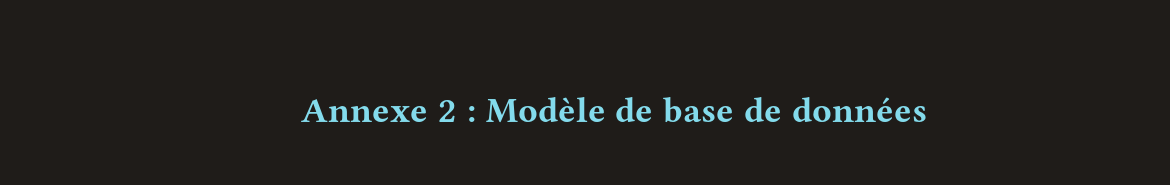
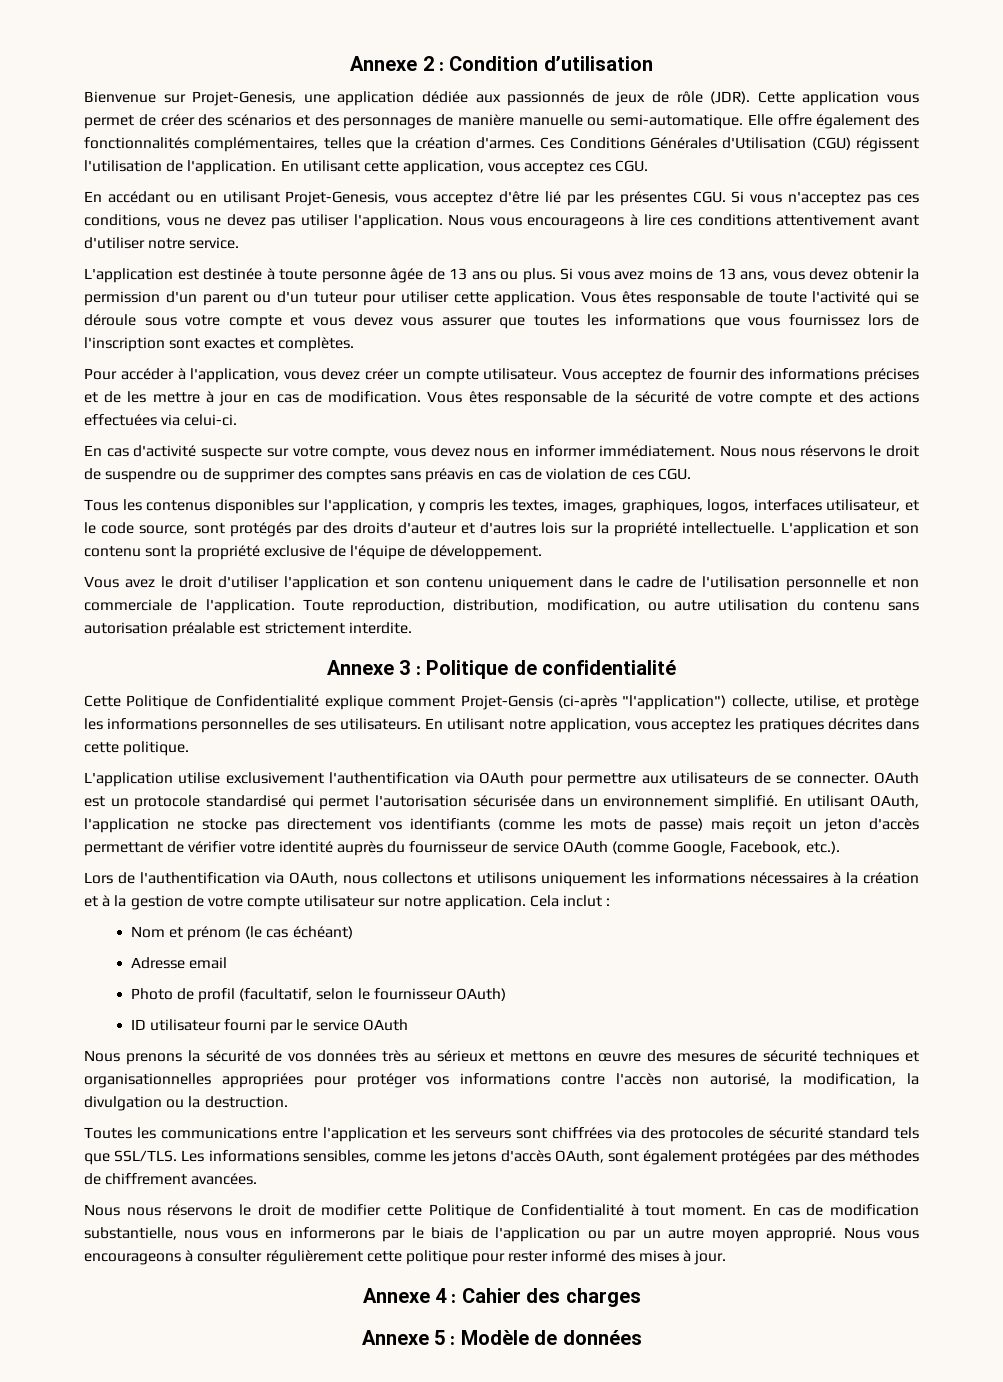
[485,97,735,123] Modèle de base -> [449,56,653,71] [84,91,920,106] [84,114,919,129] [84,137,919,152] [84,160,648,175] [84,191,920,206] [84,214,920,229] [84,237,240,249] [84,268,919,283] [84,291,920,306] [84,314,920,329] [84,337,354,352] [84,368,919,383] [84,391,919,406] [84,414,238,426] [84,445,920,460] [84,468,691,483] [84,499,920,514] [84,522,919,537] [84,545,543,560] [84,576,920,591] [84,599,919,614] [84,622,412,637] [327,660,676,679] [84,695,919,710] [84,718,920,733] [84,741,190,756] [84,772,919,787] [84,795,919,810] [84,818,919,833] [84,841,840,856] [84,872,920,887] [84,895,611,910] [130,926,353,941] [130,957,227,969] [130,988,506,1003] [130,1019,408,1034] [84,1050,920,1065] [84,1073,920,1088] [84,1096,288,1111] [84,1127,919,1142] [84,1150,920,1165] [84,1173,258,1185] [84,1204,920,1219] [84,1227,920,1242] [84,1250,727,1265] [362,1288,641,1307] [361,1330,529,1345] Condition d’utilisation // Bienvenue sur Projet-Genesis, une application dédiée aux passionnés de jeux de rôle (JDR). Cette application vous permet de créer des scénarios et des personnages de manière manuelle ou semi-automatique. Elle offre également des fonctionnalités complémentaires, telles que la création d'armes. Ces Conditions Générales d'Utilisation (CGU) régissent l'utilisation de l'application. En utilisant cette application, vous acceptez ces CGU. // En accédant ou en utilisant Projet-Genesis, vous acceptez d'être lié par les présentes CGU. Si vous n'acceptez pas ces conditions, vous ne devez pas utiliser l'application. Nous vous encourageons à lire ces conditions attentivement avant d'utiliser notre service. // L'application est destinée à toute personne âgée de 13 ans ou plus. Si vous avez moins de 13 ans, vous devez obtenir la permission d'un parent ou d'un tuteur pour utiliser cette application. Vous êtes responsable de toute l'activité qui se déroule sous votre compte et vous devez vous assurer que toutes les informations que vous fournissez lors de l'inscription sont exactes et complètes. // Pour accéder à l'application, vous devez créer un compte utilisateur. Vous acceptez de fournir des informations précises et de les mettre à jour en cas de modification. Vous êtes responsable de la sécurité de votre compte et des actions effectuées via celui-ci. // En cas d'activité suspecte sur votre compte, vous devez nous en informer immédiatement. Nous nous réservons le droit de suspendre ou de supprimer des comptes sans préavis en cas de violation de ces CGU. // Tous les contenus disponibles sur l'application, y compris les textes, images, graphiques, logos, interfaces utilisateur, et le code source, sont protégés par des droits d'auteur et d'autres lois sur la propriété intellectuelle. L'application et son contenu sont la propriété exclusive de l'équipe de développement. // Vous avez le droit d'utiliser l'application et son contenu uniquement dans le cadre de l'utilisation personnelle et non commerciale de l'application. Toute reproduction, distribution, modification, ou autre utilisation du contenu sans autorisation préalable est strictement interdite. // Annexe 3 : Politique de confidentialité // Cette Politique de Confidentialité explique comment Projet-Gensis (ci-après "l'application") collecte, utilise, et protège les informations personnelles de ses utilisateurs. En utilisant notre application, vous acceptez les pratiques décrites dans cette politique. // L'application utilise exclusivement l'authentification via OAuth pour permettre aux utilisateurs de se connecter. OAuth est un protocole standardisé qui permet l'autorisation sécurisée dans un environnement simplifié. En utilisant OAuth, l'application ne stocke pas directement vos identifiants (comme les mots de passe) mais reçoit un jeton d'accès permettant de vérifier votre identité auprès du fournisseur de service OAuth (comme Google, Facebook, etc.). // Lors de l'authentification via OAuth, nous collectons et utilisons uniquement les informations nécessaires à la création et à la gestion de votre compte utilisateur sur notre application. Cela inclut : // Nom et prénom (le cas échéant) // Adresse email // Photo de profil (facultatif, selon le fournisseur OAuth) // ID utilisateur fourni par le service OAuth // Nous prenons la sécurité de vos données très au sérieux et mettons en œuvre des mesures de sécurité techniques et organisationnelles appropriées pour protéger vos informations contre l'accès non autorisé, la modification, la divulgation ou la destruction. // Toutes les communications entre l'application et les serveurs sont chiffrées via des protocoles de sécurité standard tels que SSL/TLS. Les informations sensibles, comme les jetons d'accès OAuth, sont également protégées par des méthodes de chiffrement avancées. // Nous nous réservons le droit de modifier cette Politique de Confidentialité à tout moment. En cas de modification substantielle, nous vous en informerons par le biais de l'application ou par un autre moyen approprié. Nous vous encourageons à consulter régulièrement cette politique pour rester informé des mises à jour. // Annexe 4 : Cahier des charges // Annexe 5 : Modèle

